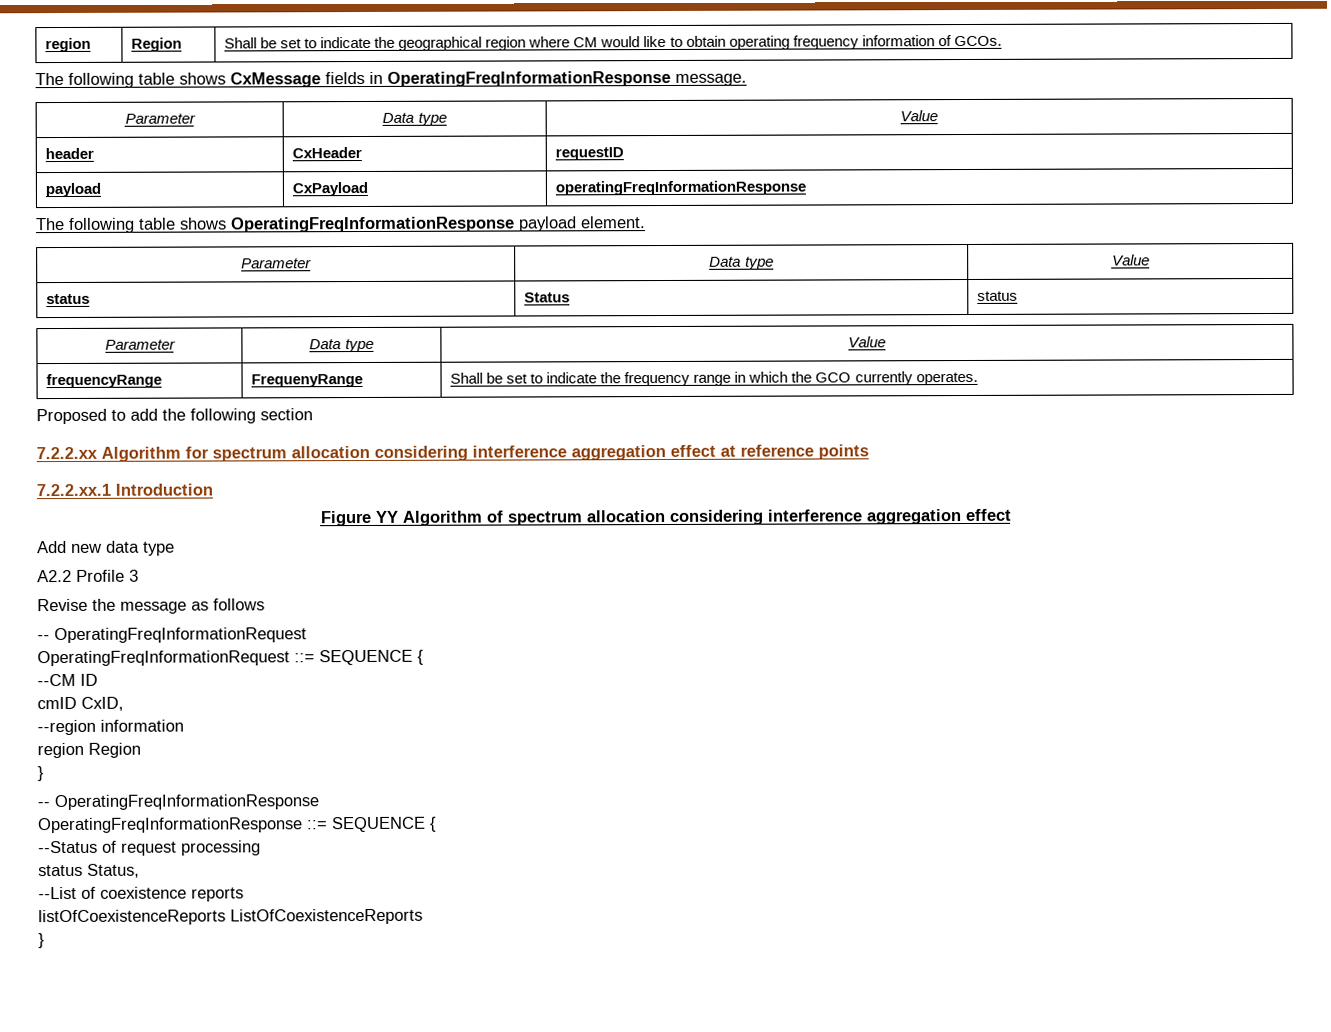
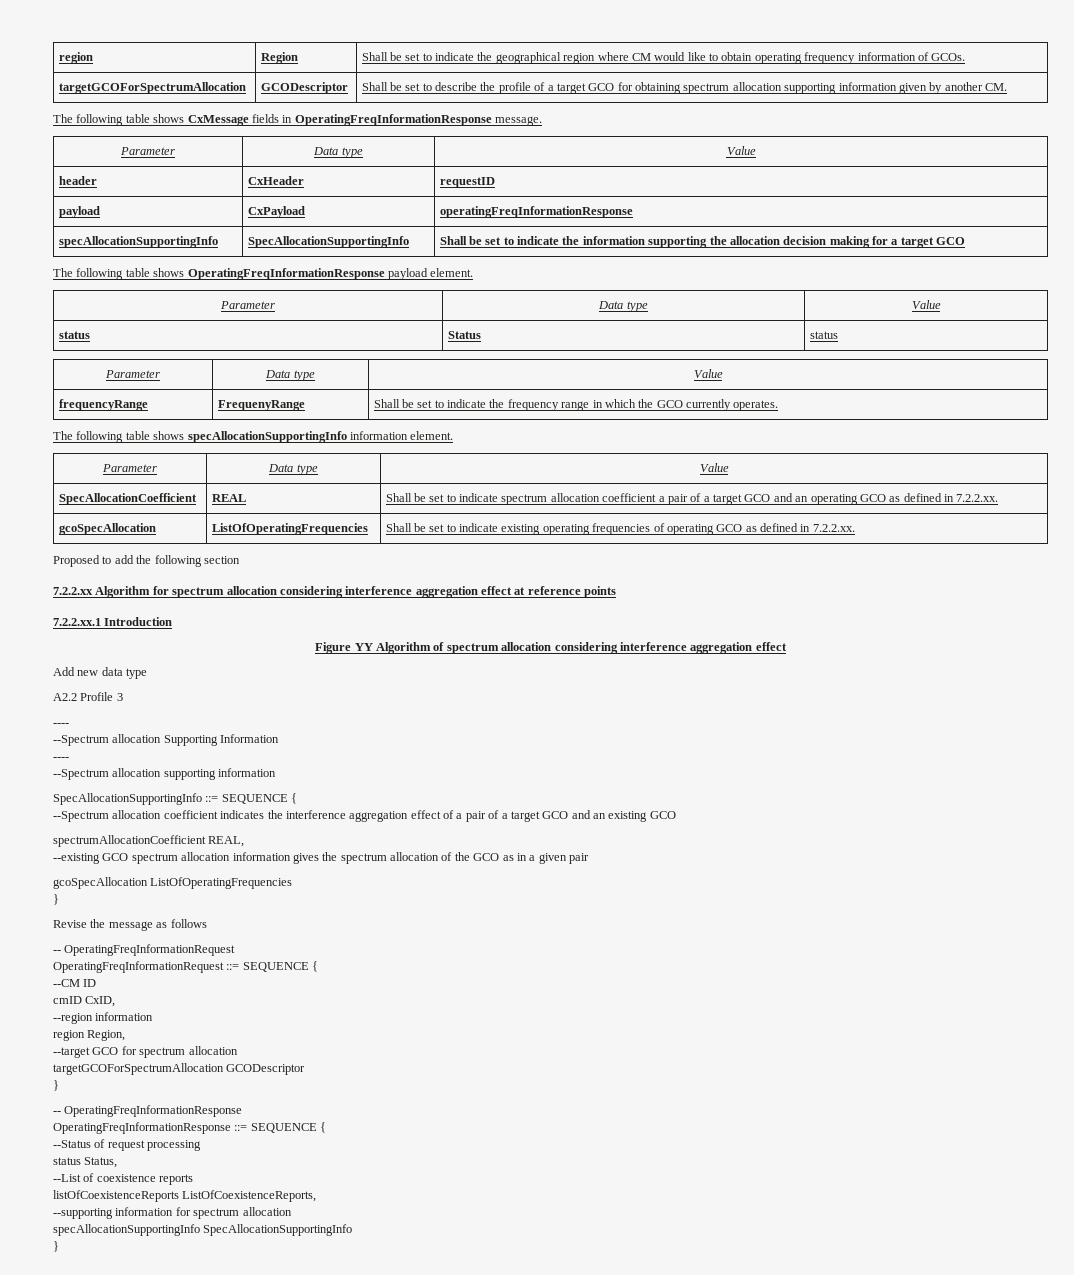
(1002, 41) none -> [58,82,246,94] [260,82,348,94] [361,82,1008,94] // targetGCOForSpectrumAllocation | GCODescriptor | Shall be set to describe the profile of a target GCO for obtaining spectrum allocation supporting information given by another CM.
(806, 188) none -> [58,236,218,248] [247,236,409,248] [439,236,966,248] // specAllocationSupportingInfo | SpecAllocationSupportingInfo | Shall be set to indicate the information supporting the allocation decision making for a target GCO
(978, 378) none -> [53,431,454,443] [102,464,157,472] [268,464,318,475] [699,463,729,472] [58,493,197,505] [211,494,246,502] [385,493,999,505] [58,523,156,535] [211,523,368,535] [385,523,855,535] // The following table shows specAllocationSupportingInfo information element. // Parameter | Data type | Value // SpecAllocationCoefficient | REAL | Shall be set to indicate spectrum allocation coefficient a pair of a target GCO and an operating GCO as defined in 7.2.2.xx. // gcoSpecAllocation | ListOfOperatingFrequencies | Shall be set to indicate existing operating frequencies of operating GCO as defined in 7.2.2.xx.
(139, 575) none -> [53,723,69,726] [53,734,280,746] [53,757,69,760] [53,768,277,780] [53,793,298,805] [53,810,676,822] [53,835,245,847] [53,852,589,864] [53,877,293,889] [53,894,59,905] // ---- // --Spectrum allocation Supporting Information // ---- // --Spectrum allocation supporting information // SpecAllocationSupportingInfo ::= SEQUENCE { // --Spectrum allocation coefficient indicates the interference aggregation effect of a pair of a target GCO and an existing GCO // spectrumAllocationCoefficient REAL, // --existing GCO spectrum allocation information gives the spectrum allocation of the GCO as in a given pair // gcoSpecAllocation ListOfOperatingFrequencies // }
[88,742,141,758] Region -> [87,1030,126,1041] [53,1046,238,1058] [53,1063,306,1075] Region, // --target GCO for spectrum allocation // targetGCOForSpectrumAllocation GCODescriptor
[230,908,423,925] ListOfCoexistenceReports -> [182,1190,317,1202] [53,1207,292,1219] [53,1224,353,1236] ListOfCoexistenceReports, // --supporting information for spectrum allocation // specAllocationSupportingInfo SpecAllocationSupportingInfo

